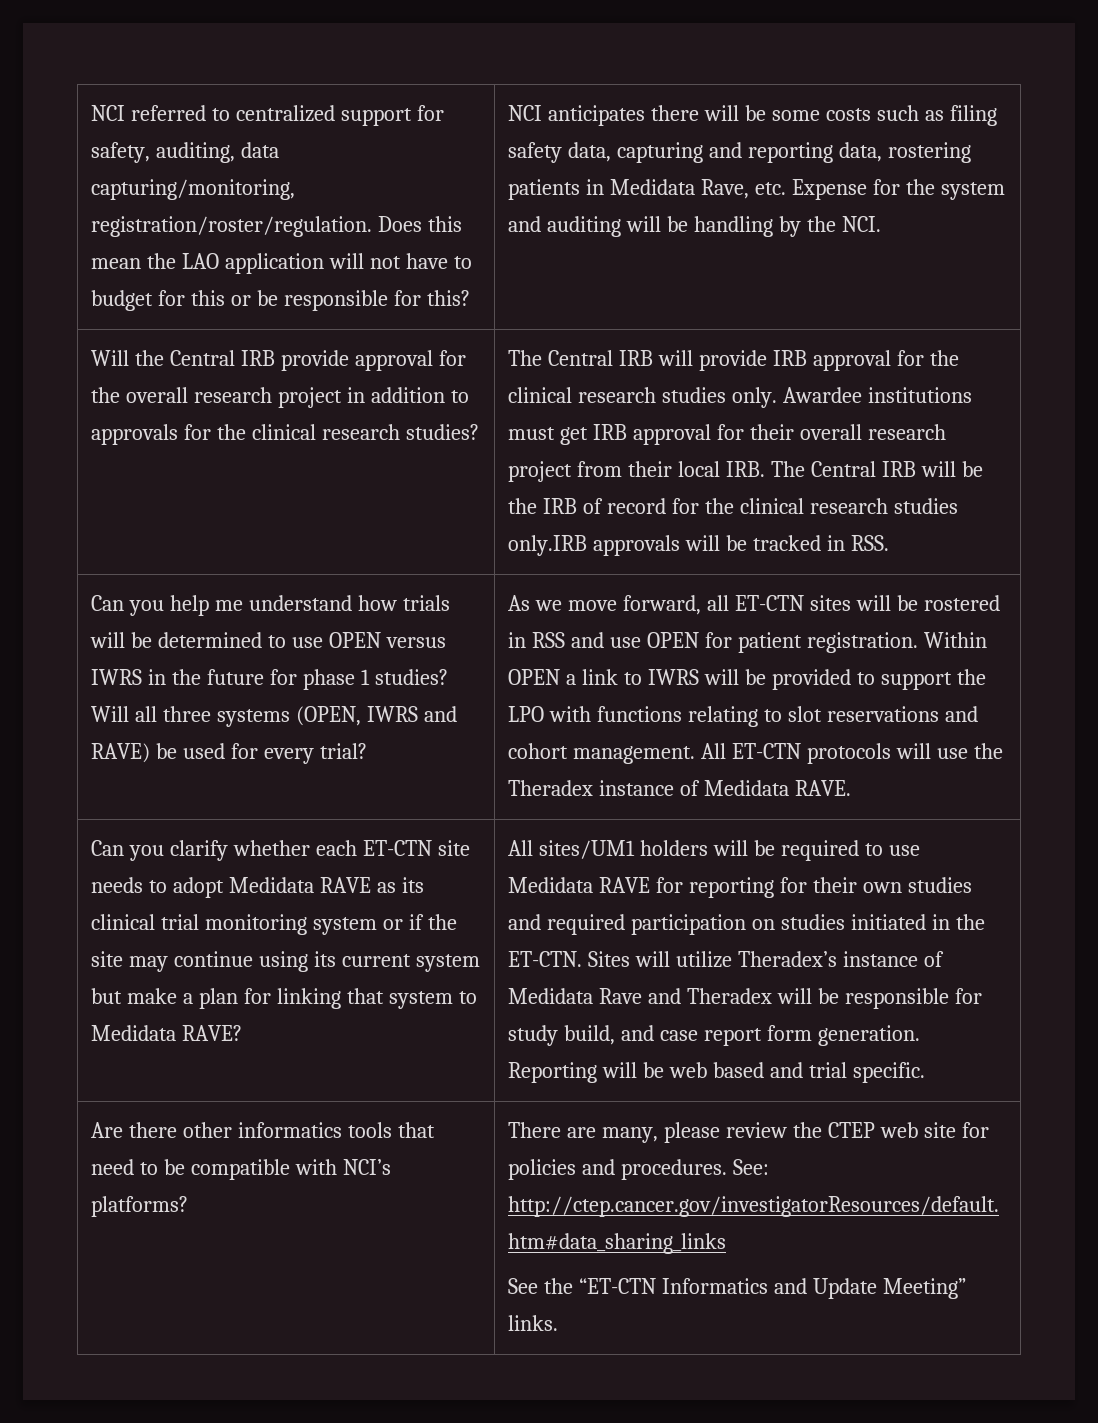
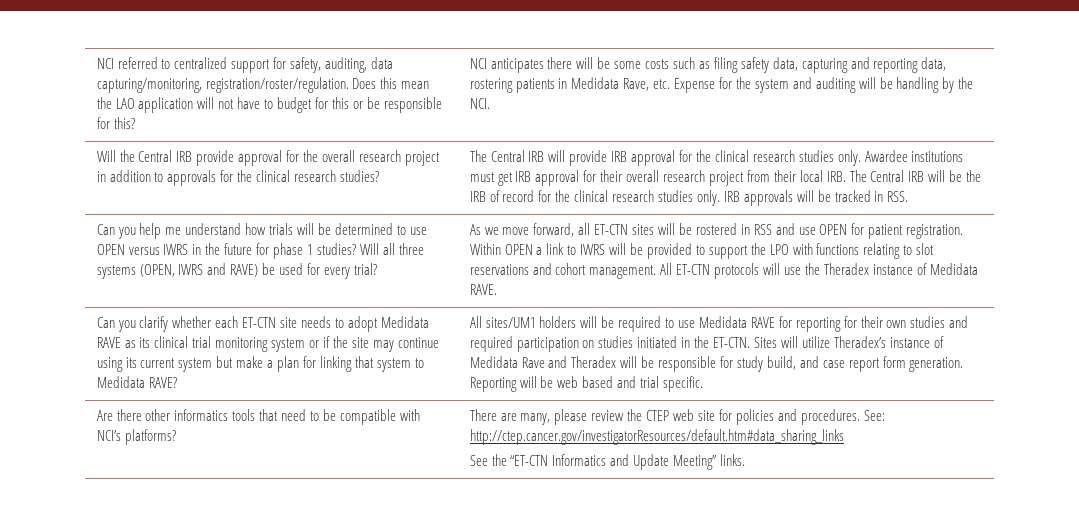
[508,535,588,556] only.IRB -> [696,190,740,206] only. IRB

